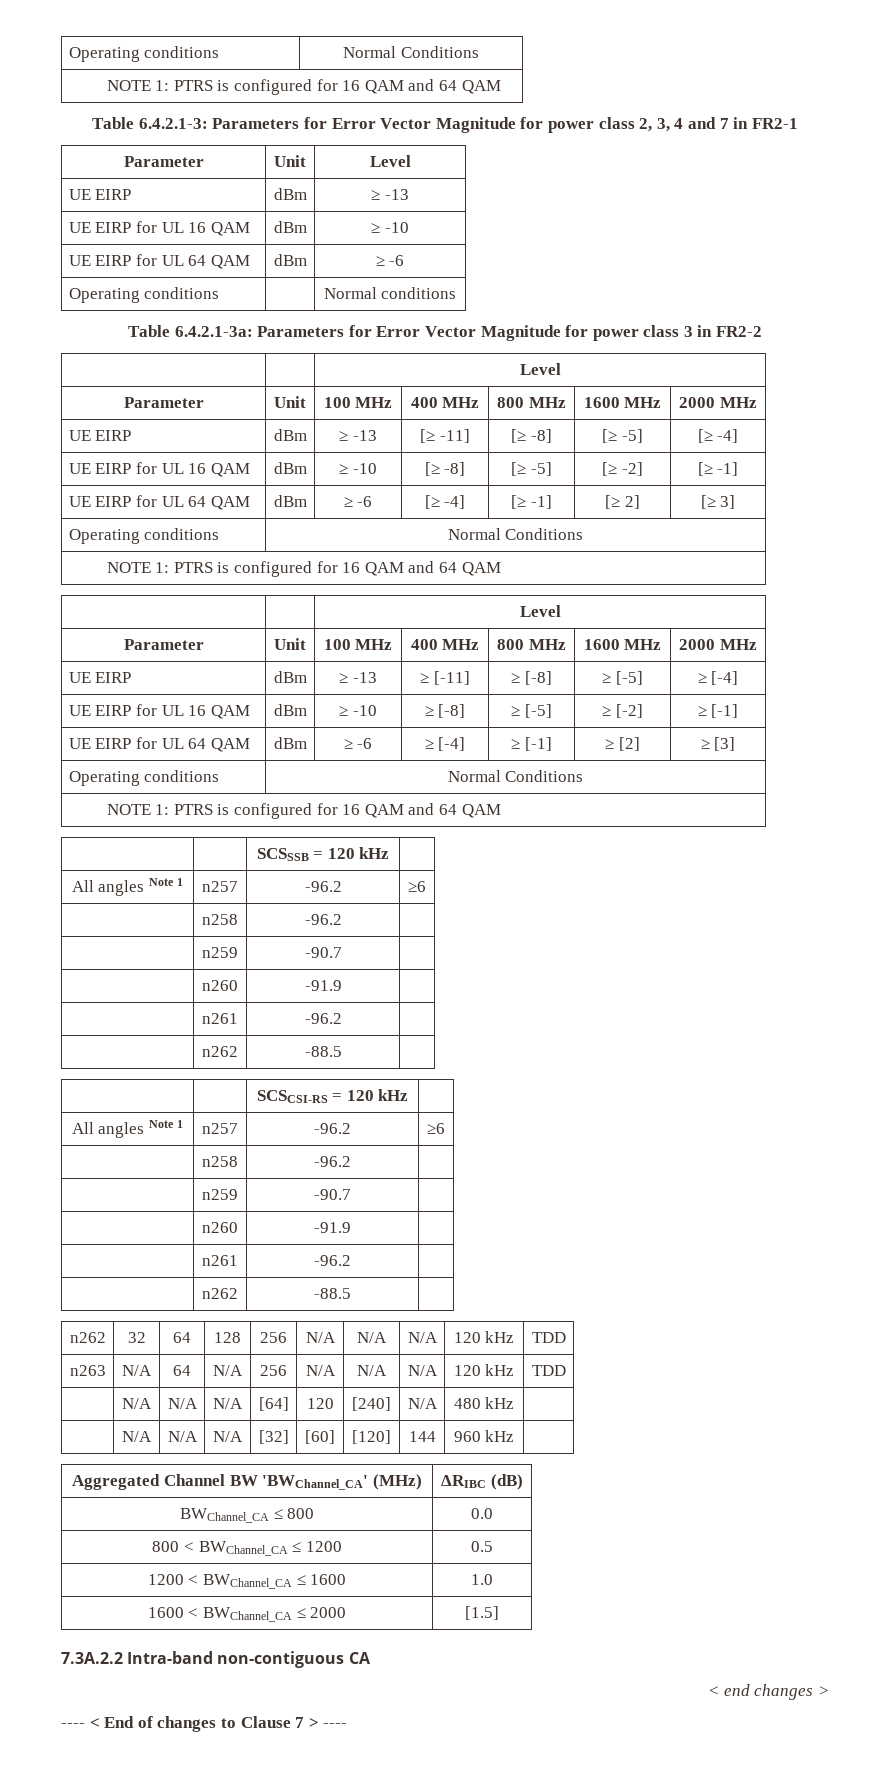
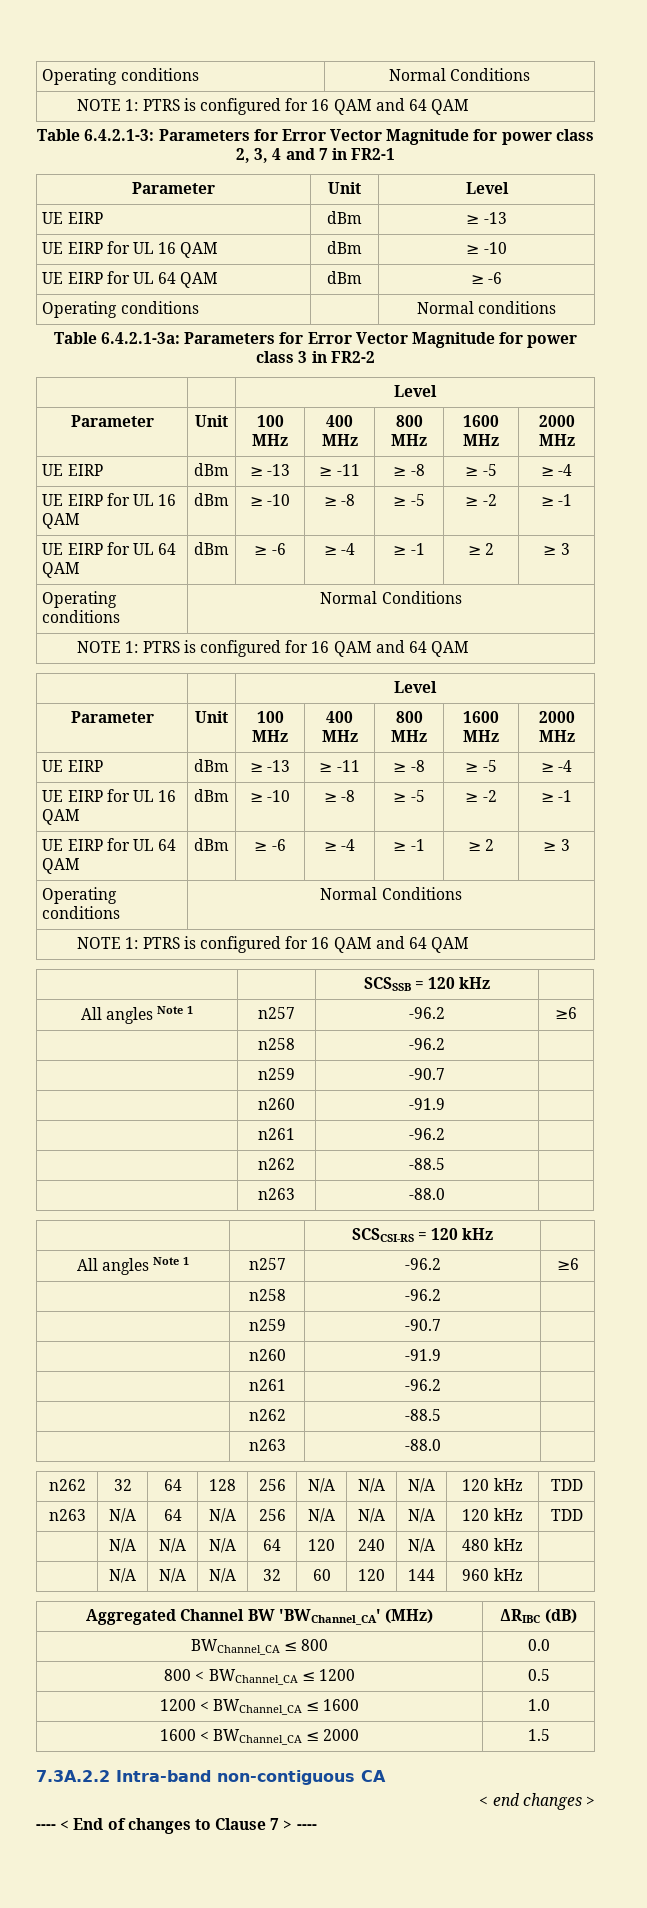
[420,429,470,443] [511,429,552,443] [602,429,643,443] [697,429,739,443] [68,462,250,477] [273,462,307,474] [339,463,377,474] [424,462,466,476] [511,462,552,476] [602,462,643,476] [697,462,739,476] [68,495,250,510] [273,495,307,507] [343,496,373,507] [424,495,466,509] [511,495,552,509] [605,495,640,509] [700,495,736,509] [≥ -11] | [≥ -8] | [≥ -5] | [≥ -4] // UE EIRP for UL 16 QAM | dBm | ≥ -10 | [≥ -8] | [≥ -5] | [≥ -2] | [≥ -1] // UE EIRP for UL 64 QAM | dBm | ≥ -6 | [≥ -4] | [≥ -1] | [≥ 2] | [≥ 3] -> [319,464,360,476] [393,464,425,476] [465,464,497,476] [540,464,573,476] [42,493,177,506] [42,513,81,529] [194,493,229,506] [249,494,291,506] [323,494,356,506] [393,494,425,506] [465,494,497,506] [540,494,573,506] [42,542,177,555] [42,562,81,578] [194,542,229,555] [254,543,286,555] [323,543,356,555] [393,543,425,555] [467,543,495,555] [543,543,570,555] ≥ -11 | ≥ -8 | ≥ -5 | ≥ -4 // UE EIRP for UL 16 QAM | dBm | ≥ -10 | ≥ -8 | ≥ -5 | ≥ -2 | ≥ -1 // UE EIRP for UL 64 QAM | dBm | ≥ -6 | ≥ -4 | ≥ -1 | ≥ 2 | ≥ 3
[433,671,470,685] [511,671,552,685] [602,671,643,685] [697,671,739,685] [-11] | ≥ [-8] | ≥ [-5] | ≥ [-4] -> [336,760,360,772] [393,760,425,772] [465,760,497,772] [540,760,573,772] -11 | ≥ -8 | ≥ -5 | ≥ -4
[438,704,466,718] [511,704,552,718] [602,704,643,718] [697,704,739,718] [-8] | ≥ [-5] | ≥ [-2] | ≥ [-1] -> [341,790,356,802] [393,790,425,802] [465,790,497,802] [540,790,573,802] -8 | ≥ -5 | ≥ -2 | ≥ -1
[438,737,466,751] [511,737,552,751] [605,737,640,751] [700,737,736,751] [-4] | ≥ [-1] | ≥ [2] | ≥ [3] -> [341,839,356,851] [393,839,425,851] [467,839,495,851] [543,839,570,851] -4 | ≥ -1 | ≥ 2 | ≥ 3
(342, 1051) none -> [258,1188,295,1200] [409,1188,445,1200] // | n263 | -88.0 |
(351, 1293) none -> [248,1439,286,1451] [404,1439,441,1451] // | n263 | -88.0 |
[258,1397,289,1411] [306,1398,334,1409] [352,1397,391,1411] [64] | 120 | [240] -> [263,1539,281,1551] [308,1539,335,1551] [358,1539,385,1551] 64 | 120 | 240
[258,1430,289,1444] [305,1430,335,1444] [352,1430,391,1444] [32] | [60] | [120] -> [263,1569,281,1581] [312,1569,331,1581] [358,1569,385,1581] 32 | 60 | 120
[465,1606,499,1620] [1.5] -> [527,1729,550,1741] 1.5

